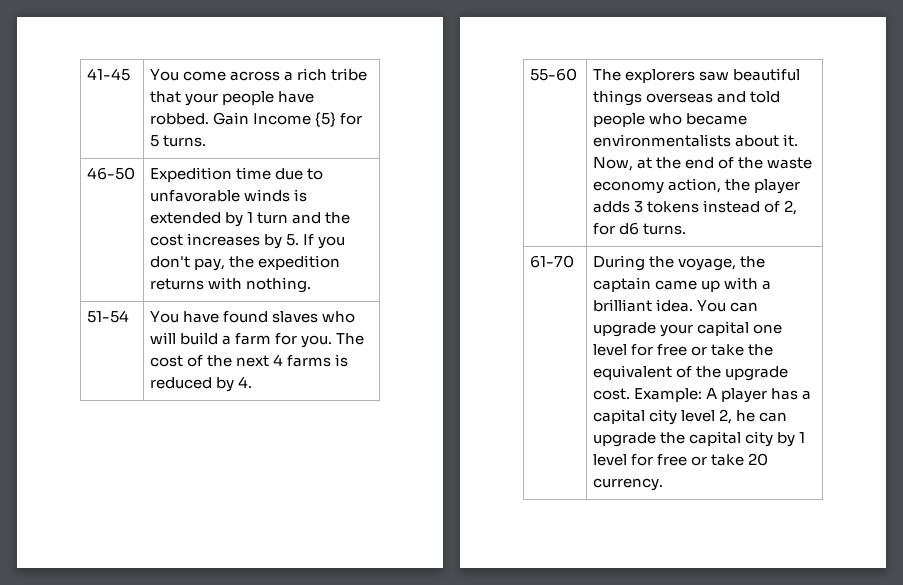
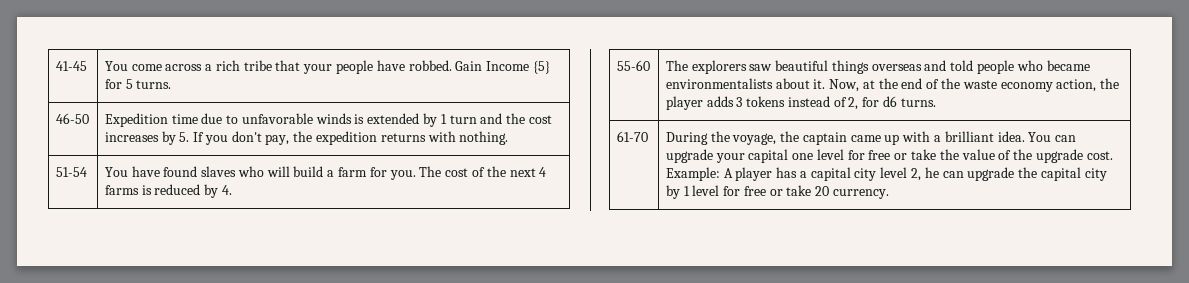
[593,365,673,380] equivalent -> [961,149,995,160] value

